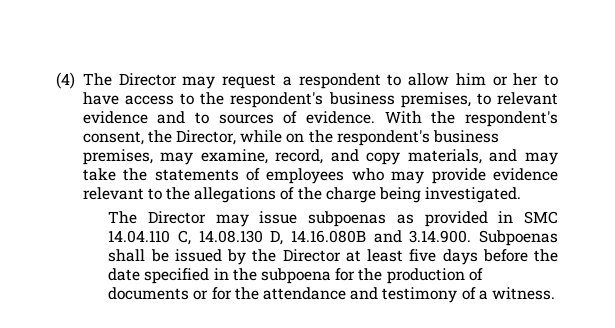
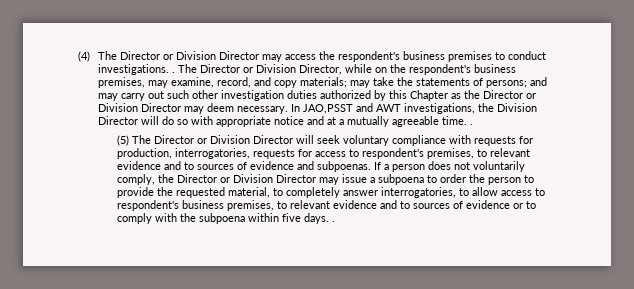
[182,73,558,89] [82,92,558,108] [82,111,558,127] [82,130,172,145] may request a respondent to allow him or her to have access to the respondent's business premises, to relevant evidence and to sources of evidence. With the respondent's consent, the -> [162,51,546,62] [97,64,296,75] or Division Director may access the respondent's business premises to conduct investigations. . The Director or Division
[407,149,518,164] materials, and -> [299,77,347,88] materials;
[266,168,558,184] [82,187,522,203] [108,211,558,227] [108,230,558,246] [108,249,559,265] [108,268,483,284] [108,287,555,303] employees who may provide evidence relevant to the allegations of the charge being investigated. // The Director may issue subpoenas as provided in SMC 14.04.110 C, 14.08.130 D, 14.16.080B and 3.14.900. Subpoenas shall be issued by the Director at least five days before the date specified in the subpoena for the production of documents or for the attendance and testimony of a witness. -> [485,77,547,88] [97,90,536,101] [97,103,537,114] [97,116,473,127] [117,135,534,146] [117,148,531,159] [117,161,526,172] [117,174,535,185] [117,187,546,198] [117,200,537,211] [117,213,336,224] persons; and may carry out such other investigation duties authorized by this Chapter as the Director or Division Director may deem necessary. In JAO,PSST and AWT investigations, the Division Director will do so with appropriate notice and at a mutually agreeable time. . // (5) The Director or Division Director will seek voluntary compliance with requests for production, interrogatories, requests for access to respondent's premises, to relevant evidence and to sources of evidence and subpoenas. If a person does not voluntarily comply, the Director or Division Director may issue a subpoena to order the person to provide the requested material, to completely answer interrogatories, to allow access to respondent's business premises, to relevant evidence and to sources of evidence or to comply with the subpoena within five days. .

